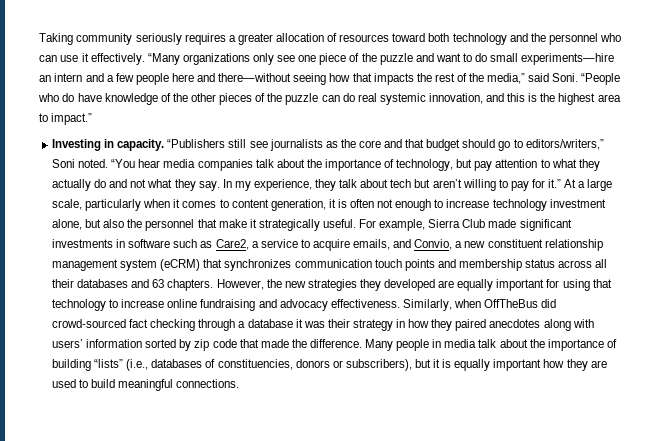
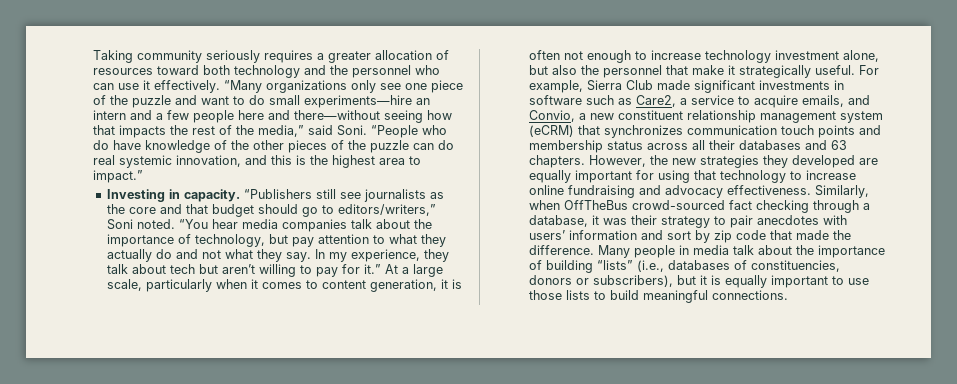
[541,299,557,308] did -> (629, 205) none
[247,319,293,328] database -> [529,215,589,227] database,
[396,319,571,331] in how they paired anecdotes along -> [714,215,820,228] to pair anecdotes
[145,339,177,348] sorted -> [641,230,692,240] and sort
[543,359,607,371] [52,379,77,388] how they are used -> [832,276,870,285] [529,290,591,300] to use those lists

